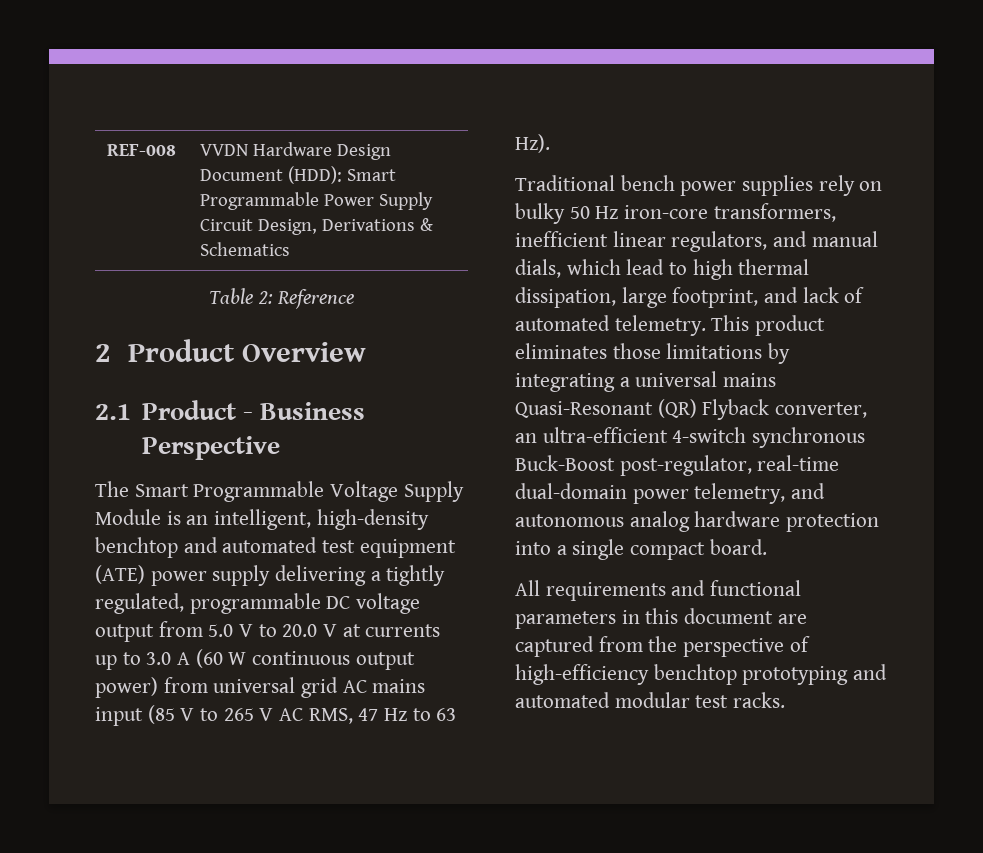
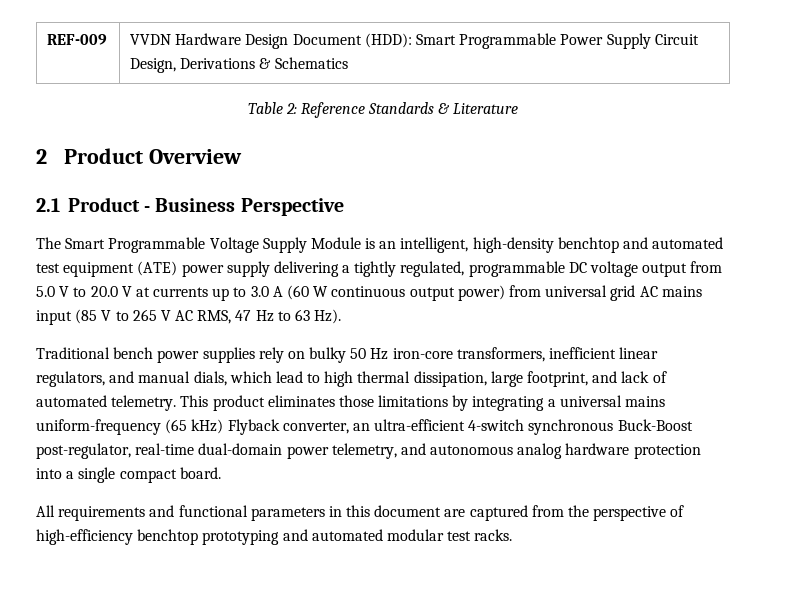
[106,144,176,156] REF-008 -> [47,34,108,45] REF-009
(354, 299) none -> [368,102,519,114] Standards & Literature
[515,399,697,418] Quasi-Resonant (QR) -> [36,419,224,435] uniform-frequency (65 kHz)

